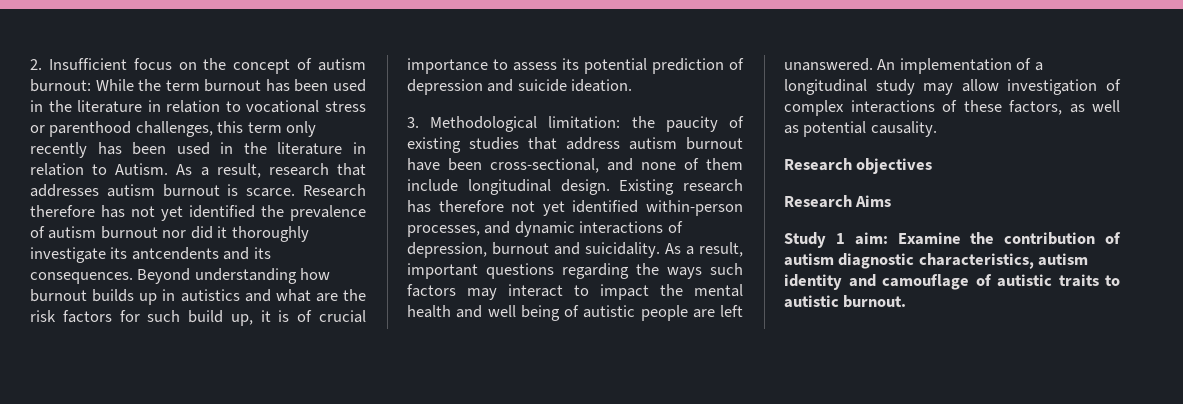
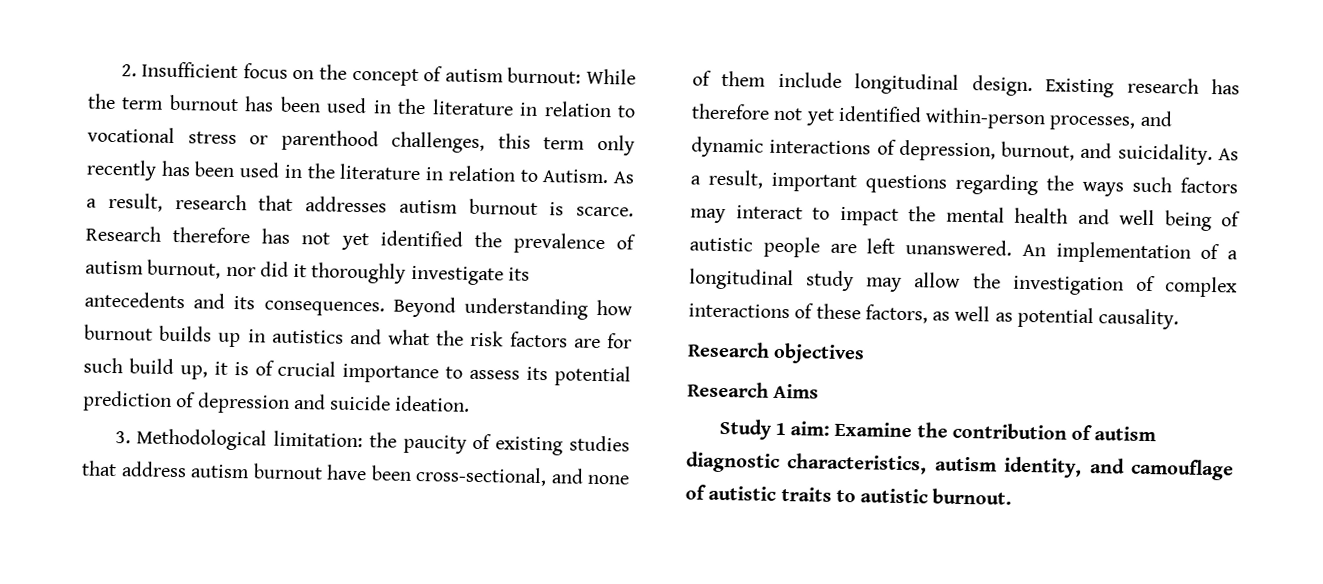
[100,226,158,239] burnout -> [147,259,222,279] burnout,
[131,247,219,260] antcendents -> [84,291,185,309] antecedents
[315,293,338,302] are -> (431, 337) none
(112, 316) none -> [573,338,601,348] are
[492,242,549,255] burnout -> [1001,141,1076,161] burnout,
(999, 85) none -> [972,273,1001,289] the
[784,274,842,290] identity -> [1004,456,1083,478] identity,

